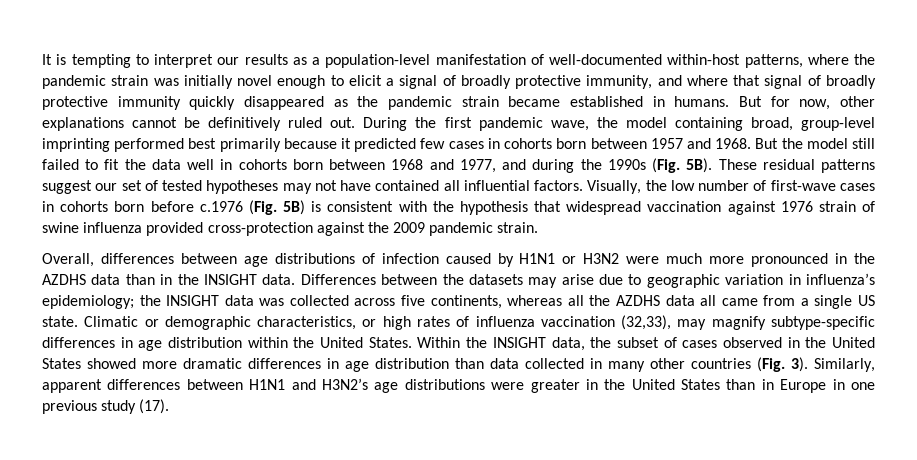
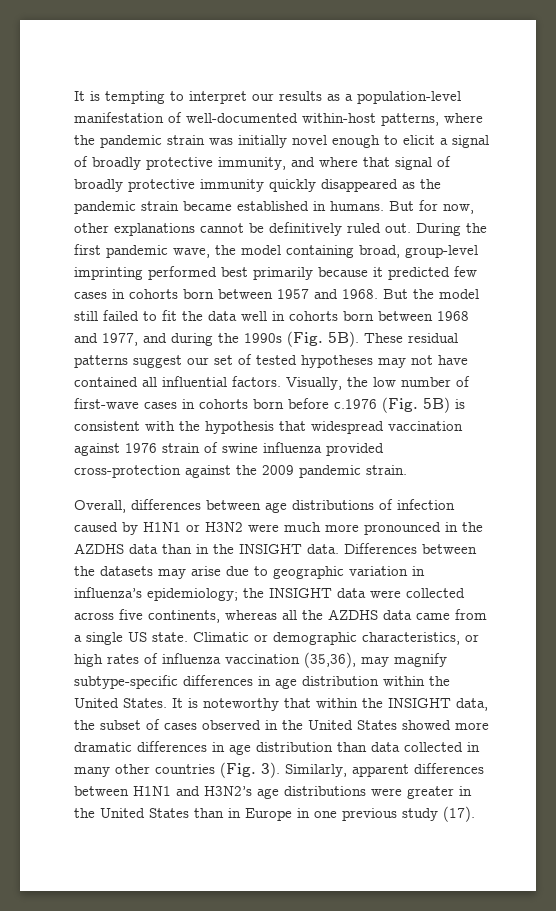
[259,298,285,306] was -> [370,590,401,598] were
[700,295,717,306] all -> (412, 615) none
[621,315,672,330] (32,33), -> [304,652,356,668] (35,36),
[417,337,461,348] Within -> [172,698,358,711] It is noteworthy that within

